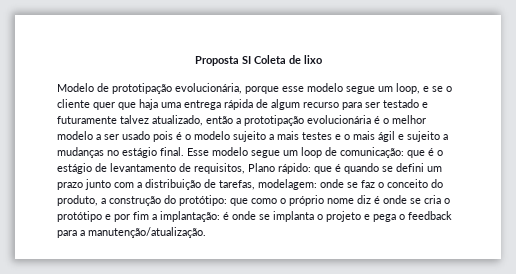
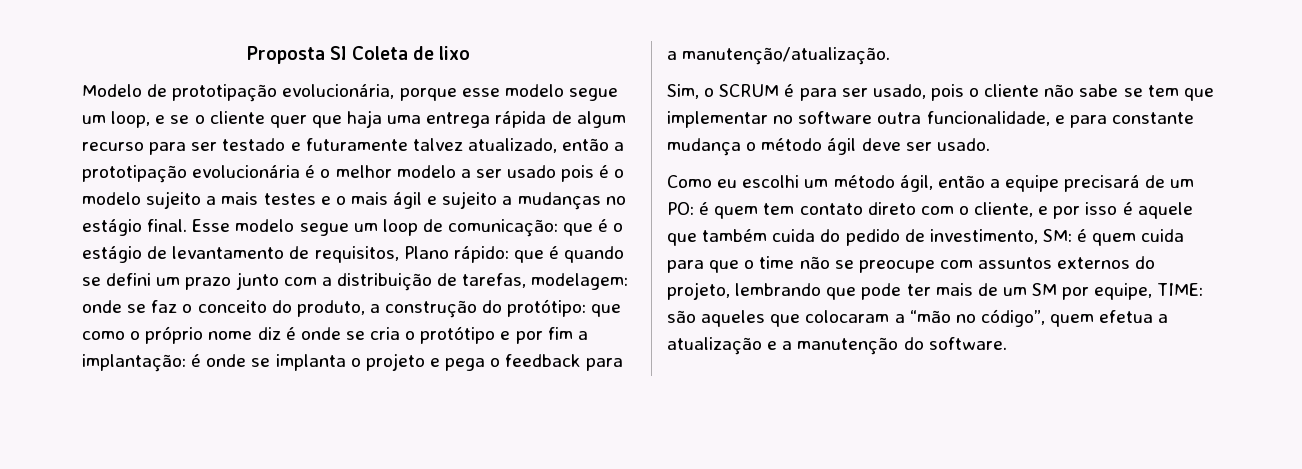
(206, 232) none -> [667,84,1214,101] [667,111,1194,128] [667,138,990,156] [667,175,1195,192] [667,202,1193,219] [667,229,1185,246] [667,256,1156,273] [667,282,1204,300] [667,309,1169,327] [667,337,1007,355] // Sim, o SCRUM é para ser usado, pois o cliente não sabe se tem que implementar no software outra funcionalidade, e para constante mudança o método ágil deve ser usado. // Como eu escolhi um método ágil, então a equipe precisará de um PO: é quem tem contato direto com o cliente, e por isso é aquele que também cuida do pedido de investimento, SM: é quem cuida para que o time não se preocupe com assuntos externos do projeto, lembrando que pode ter mais de um SM por equipe, TIME: são aqueles que colocaram a “mão no código”, quem efetua a atualização e a manutenção do software.

